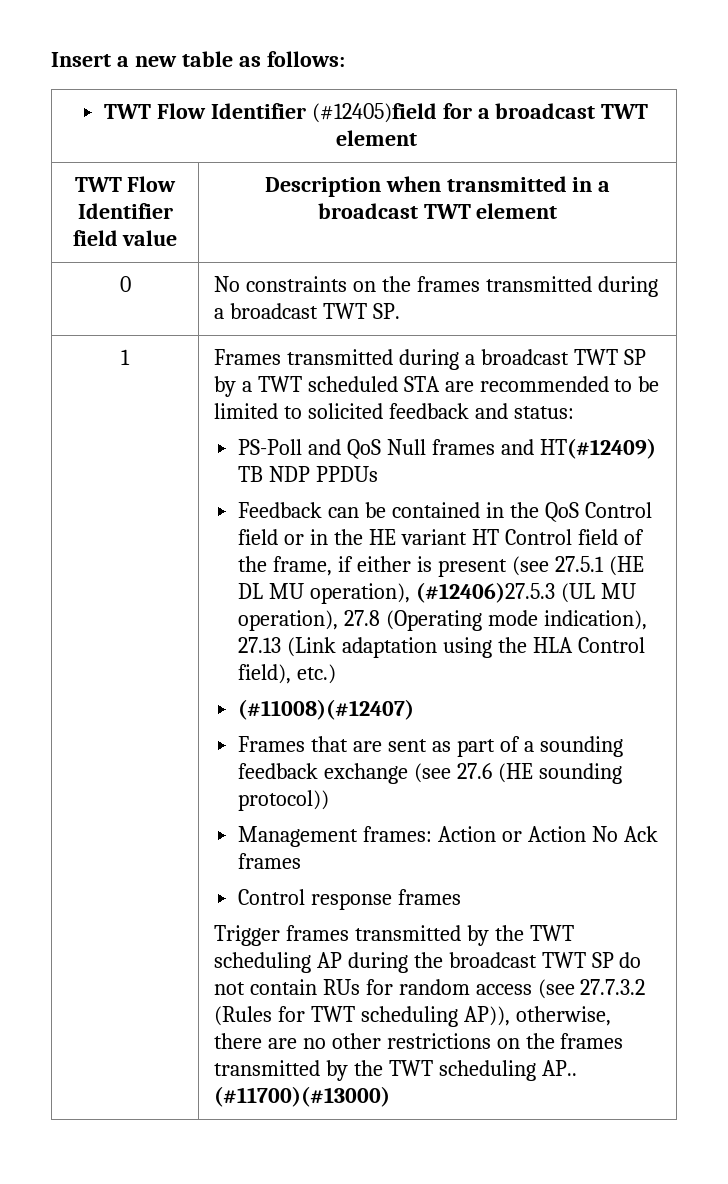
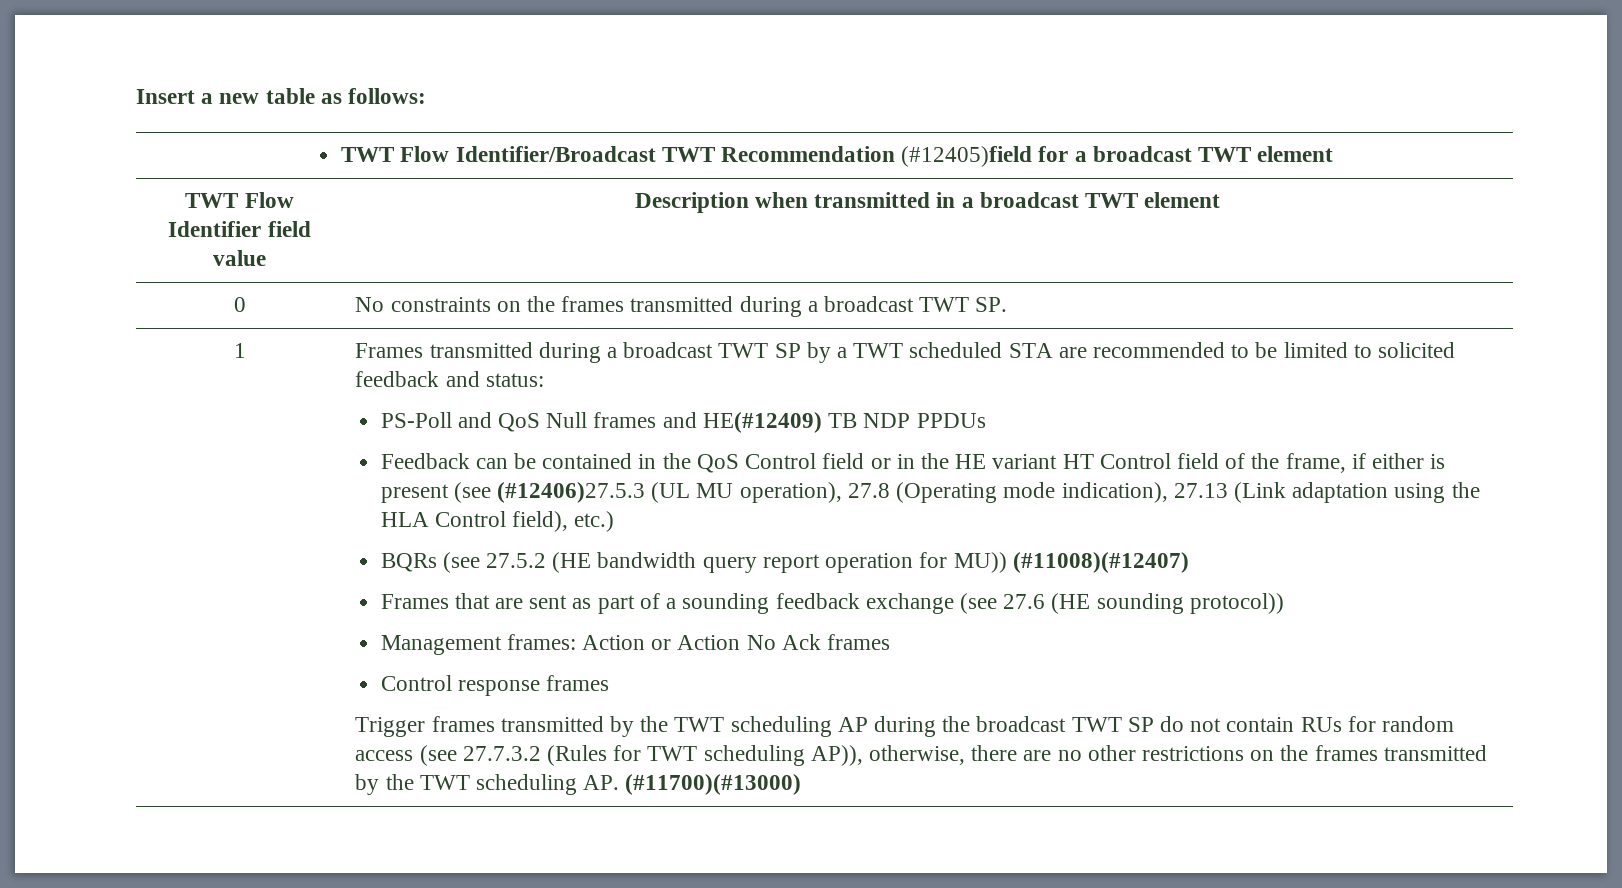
[210,103,306,119] Identifier -> [455,146,895,162] Identifier/Broadcast TWT Recommendation
[539,438,656,459] HT(#12409) -> [702,412,822,433] HE(#12409)
[554,556,644,576] [238,583,410,604] 27.5.1 (HE DL MU operation), -> (491, 492) none
(336, 674) none -> [380,552,1007,573] BQRs (see 27.5.2 (HE bandwidth query report operation for MU))
[541,1060,577,1076] AP.. -> [583,775,620,790] AP.

